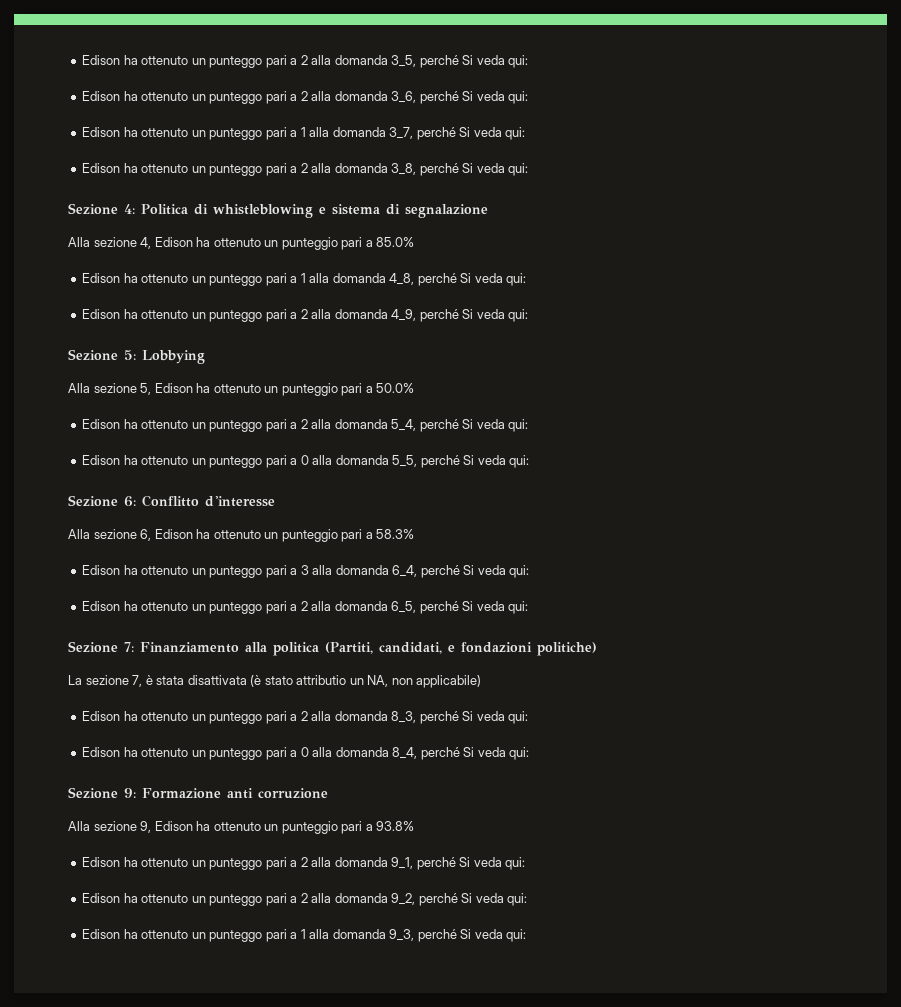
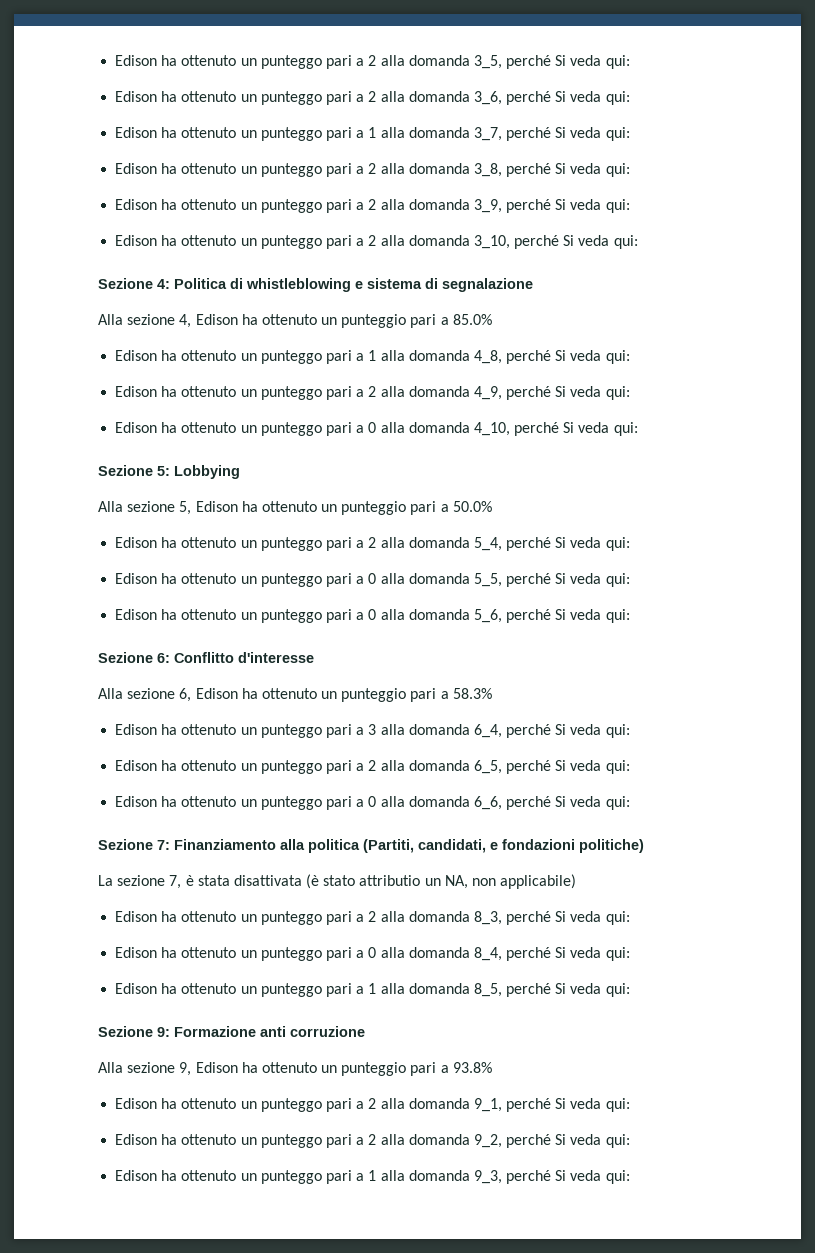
(529, 169) none -> [115,199,630,213] [115,235,638,249] // Edison ha ottenuto un punteggo pari a 2 alla domanda 3_9, perché Si veda qui: // Edison ha ottenuto un punteggo pari a 2 alla domanda 3_10, perché Si veda qui:
(529, 315) none -> [115,422,638,436] // Edison ha ottenuto un punteggo pari a 0 alla domanda 4_10, perché Si veda qui:
(530, 461) none -> [115,609,630,623] // Edison ha ottenuto un punteggo pari a 0 alla domanda 5_6, perché Si veda qui:
(529, 607) none -> [115,796,630,810] // Edison ha ottenuto un punteggo pari a 0 alla domanda 6_6, perché Si veda qui:
(530, 753) none -> [115,983,630,997] // Edison ha ottenuto un punteggo pari a 1 alla domanda 8_5, perché Si veda qui:

